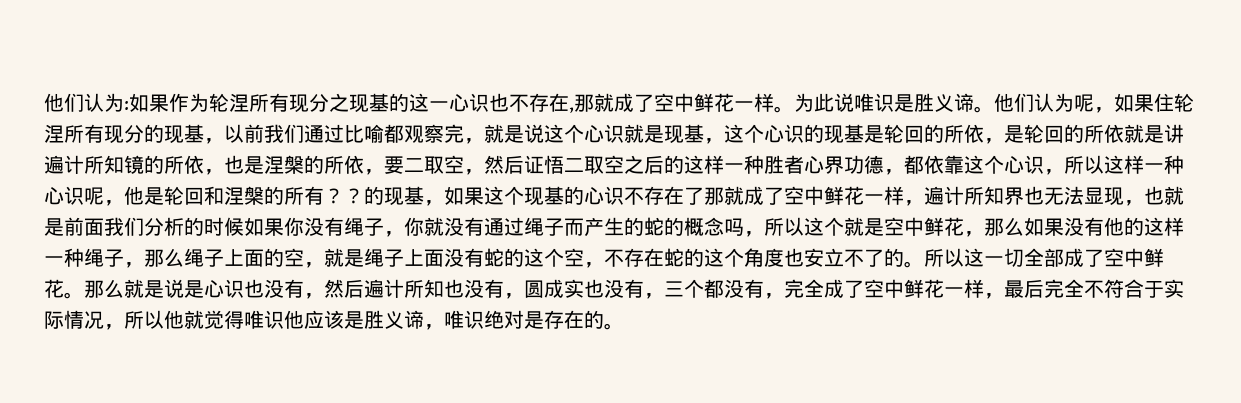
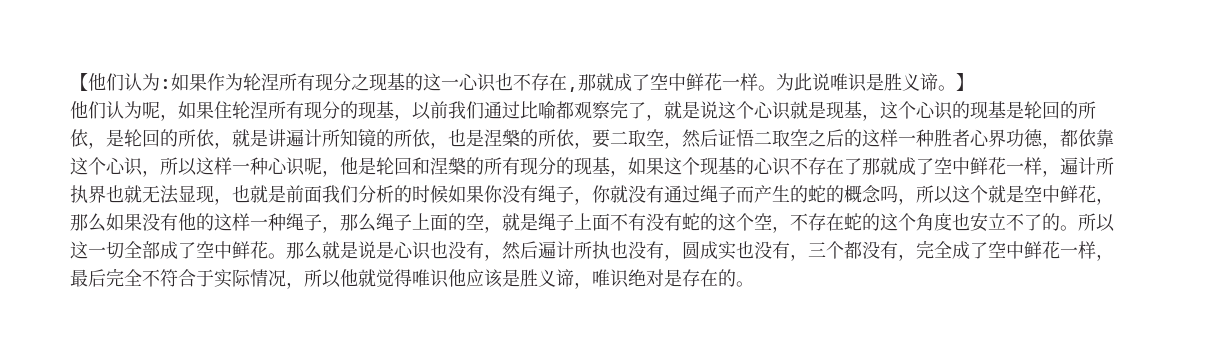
(44, 102) none -> [70,73,88,91] 【
(994, 109) none -> [956,73,974,91] 】 //
(464, 133) none -> [628,102,646,119] 了
(1124, 133) none -> [214,142,232,149] ，
[324,188,364,204] ？？ -> [520,157,556,175] 现分
[984,186,1044,205] 知界也 -> [70,185,142,203] 执界也就
(444, 258) none -> [610,213,646,231] 不有
[424,279,444,298] 知 -> [592,241,610,259] 执

